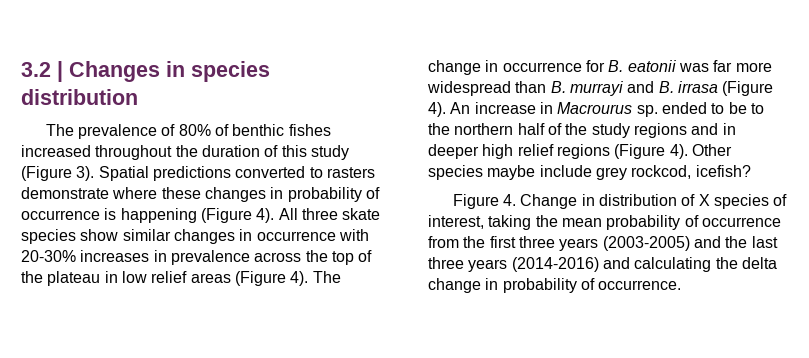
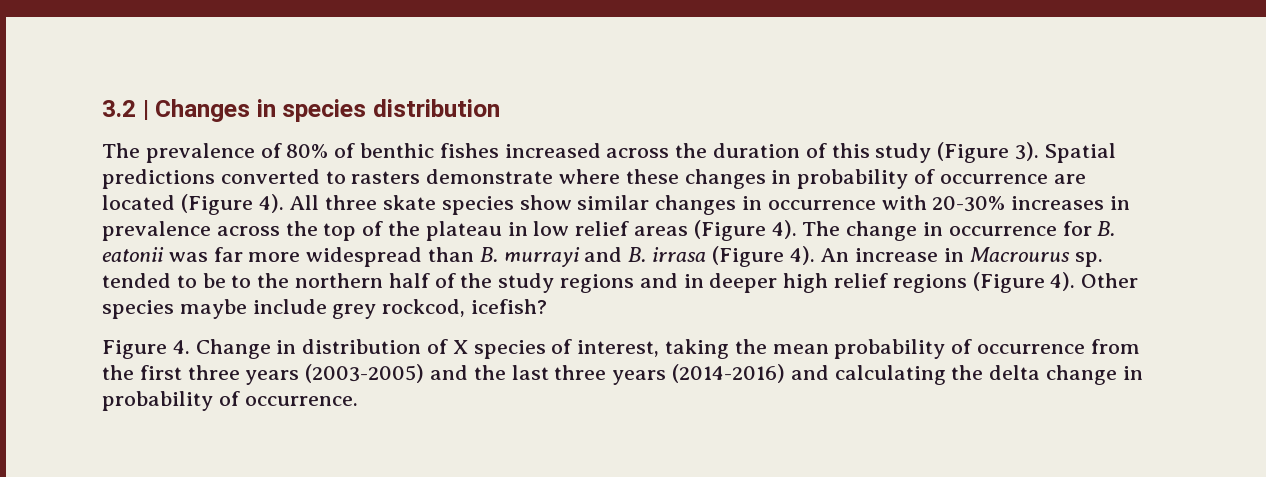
[95,145,173,160] throughout -> [606,148,670,158] across
[104,208,197,223] is happening -> [1053,174,1086,184] [102,195,175,210] are located
[661,102,707,114] ended -> [102,273,171,288] tended

